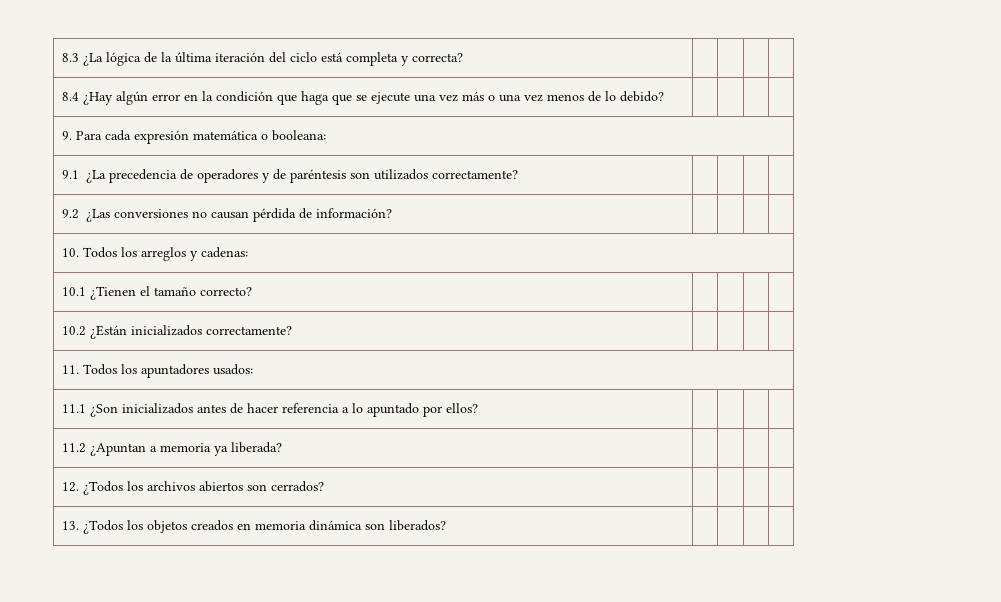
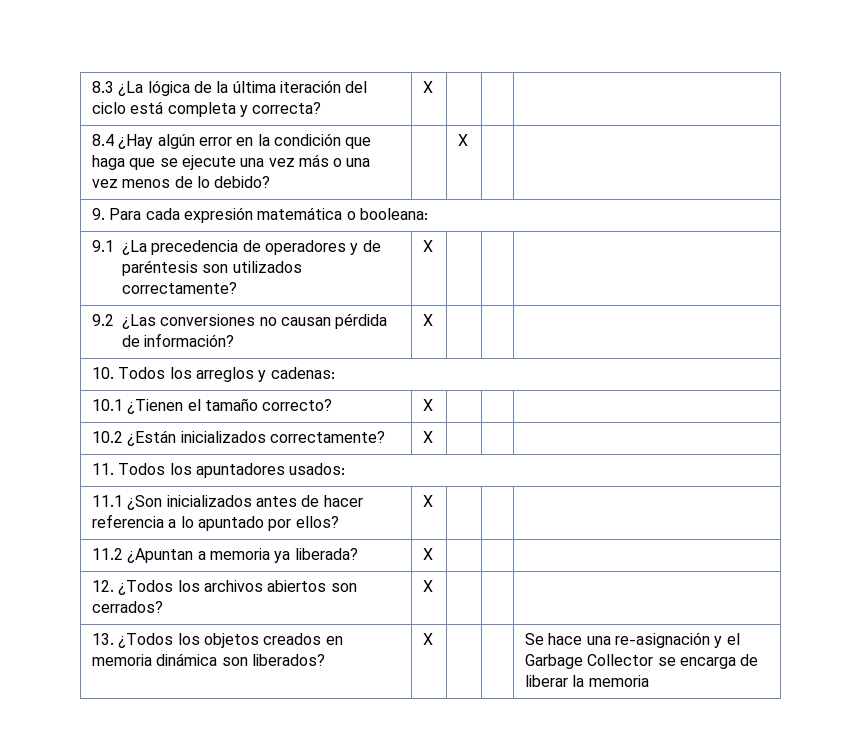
(463, 57) none -> [422,81,433,93] X
(664, 96) none -> [457,134,468,146] X
(518, 174) none -> [422,240,433,252] X
(392, 213) none -> [422,314,433,326] X
(252, 291) none -> [422,399,433,411] X
(292, 330) none -> [422,431,433,443] X
(478, 408) none -> [422,495,433,507] X
(282, 447) none -> [422,548,433,560] X
(324, 486) none -> [422,580,433,592] X
(446, 525) | | | -> [422,633,433,645] [524,632,740,648] [524,654,759,669] [524,675,649,687] X | | | Se hace una re-asignación y el Garbage Collector se encarga de liberar la memoria

